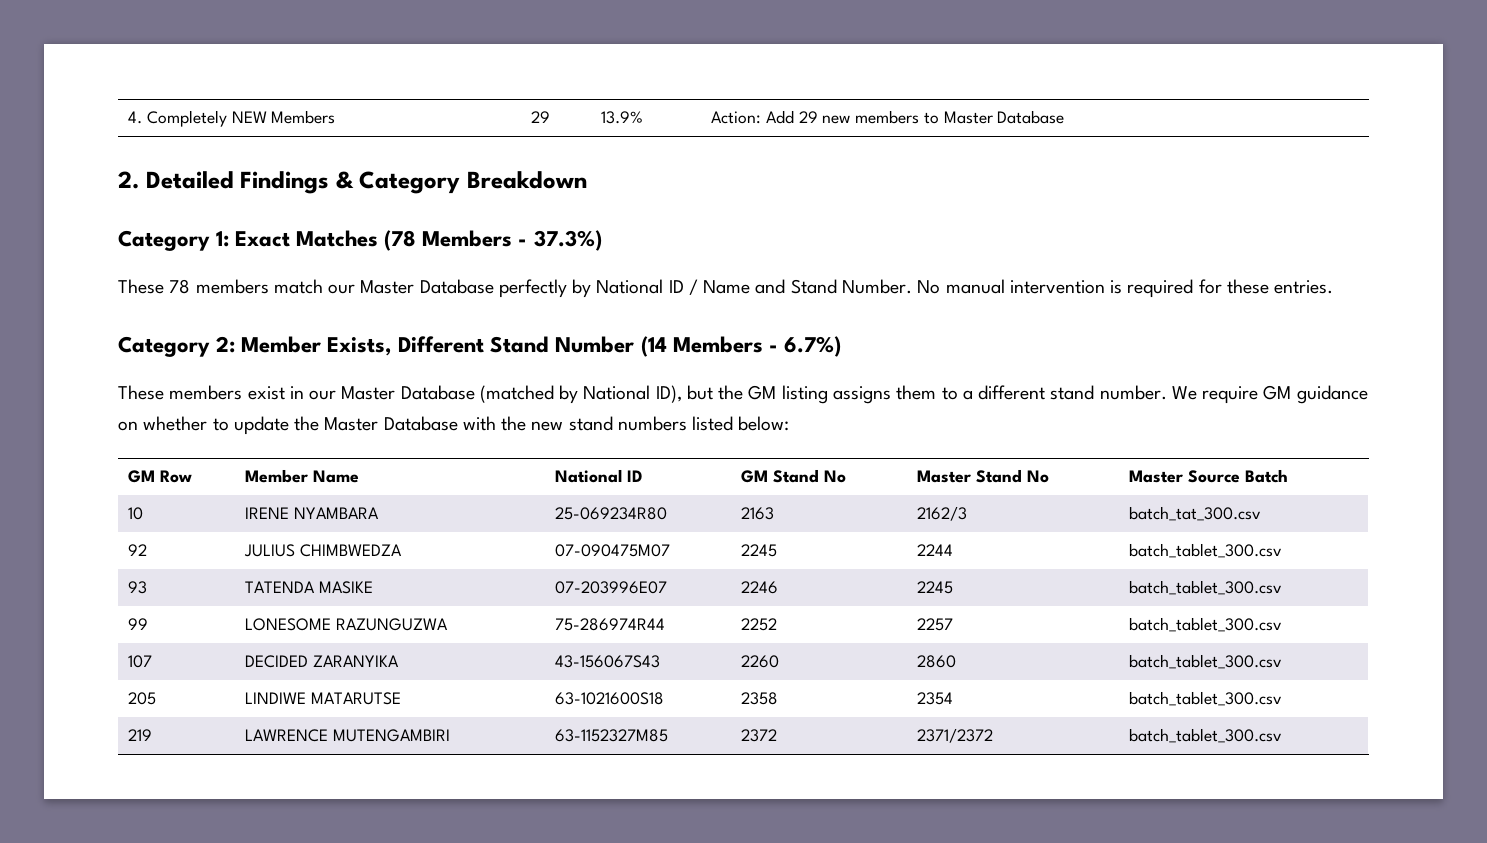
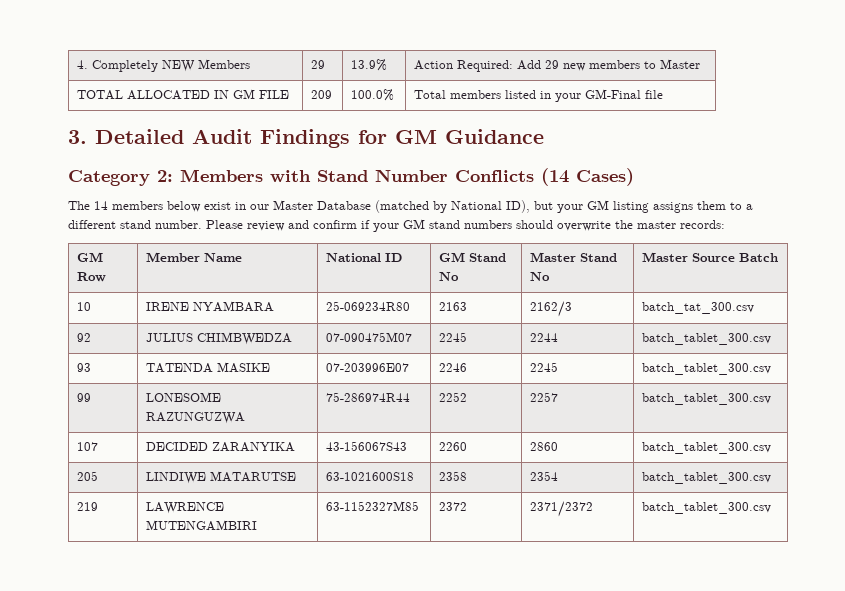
[711,111,762,124] Action: -> [414,60,514,72] Action Required:
[997,110,1065,124] [118,171,588,194] [118,230,602,251] [118,279,1334,298] [118,336,841,357] [118,385,243,400] Database // 2. Detailed Findings & Category Breakdown // Category 1: Exact Matches (78 Members - 37.3%) // These 78 members match our Master Database perfectly by National ID / Name and Stand Number. No manual intervention is required for these entries. // Category 2: Member Exists, Different Stand Number (14 Members - 6.7%) // These members -> [77,89,290,100] [311,90,333,99] [351,89,395,101] [414,89,664,102] [68,129,544,148] [68,168,634,186] [68,201,201,212] // TOTAL ALLOCATED IN GM FILE | 209 | 100.0% | Total members listed in your GM-Final file // 3. Detailed Audit Findings for GM Guidance // Category 2: Members with Stand Number Conflicts (14 Cases) // The 14 members below
[718,385,744,400] the -> [557,204,583,213] your
[1171,385,1368,404] [118,416,790,435] We require GM guidance on whether to update the Master Database with the new stand numbers listed below: -> [206,219,725,232] Please review and confirm if your GM stand numbers should overwrite the master records:

